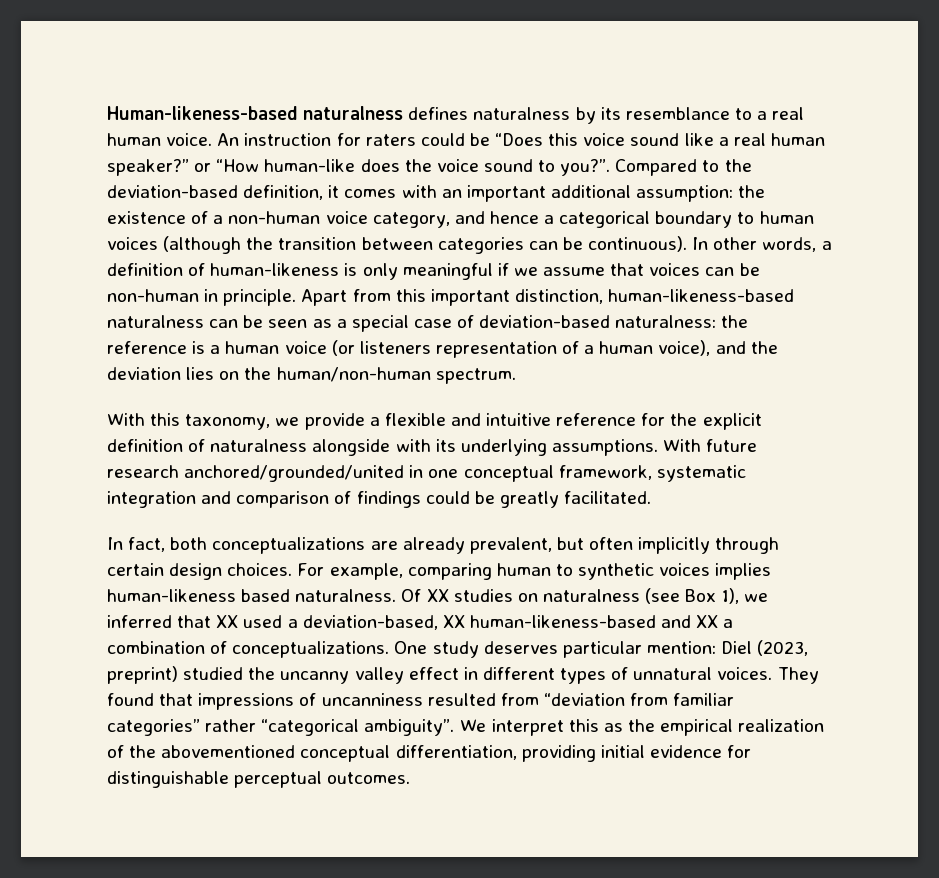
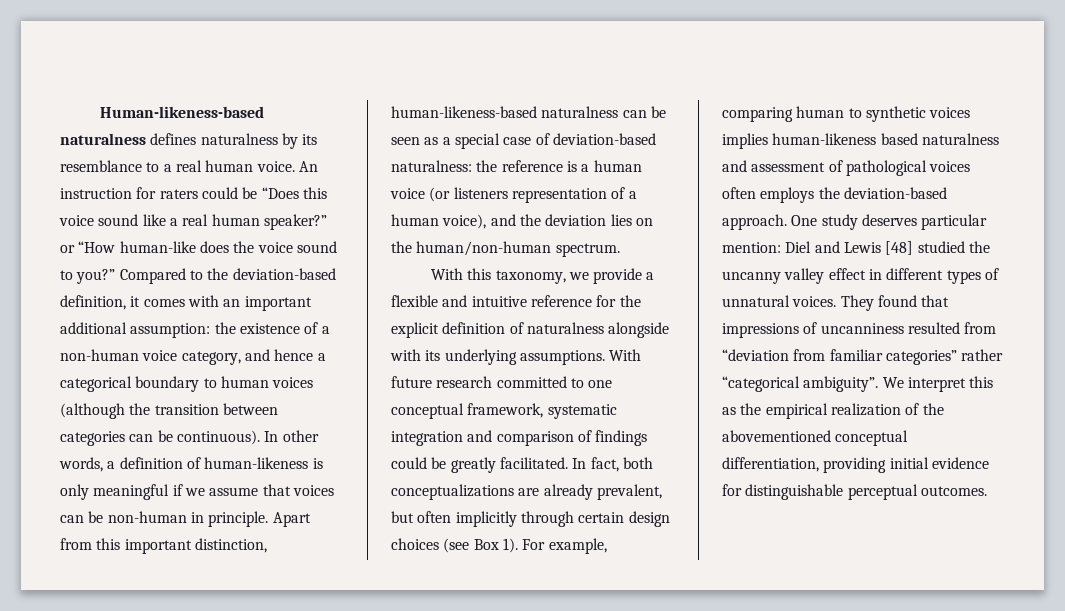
[560,159,611,176] you?”. -> [76,269,116,284] you?”
[184,465,424,482] anchored/grounded/united in -> [496,376,584,388] committed to
(652, 497) // -> (568, 463) none
[227,563,293,576] choices. -> [391,538,518,553] choices (see Box 1).
[295,588,769,604] [107,615,734,630] [107,641,390,658] naturalness. Of XX studies on naturalness (see Box 1), we inferred that XX used a deviation-based, XX human-likeness-based and XX a combination of conceptualizations. -> [921,133,999,145] [722,160,971,176] [722,187,947,203] [722,214,787,230] naturalness and assessment of pathological voices often employs the deviation-based approach.
[757,640,809,656] [107,666,178,684] (2023, preprint) -> [814,241,914,255] and Lewis [48]

